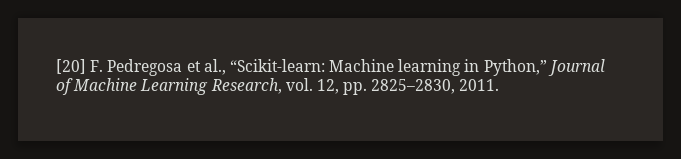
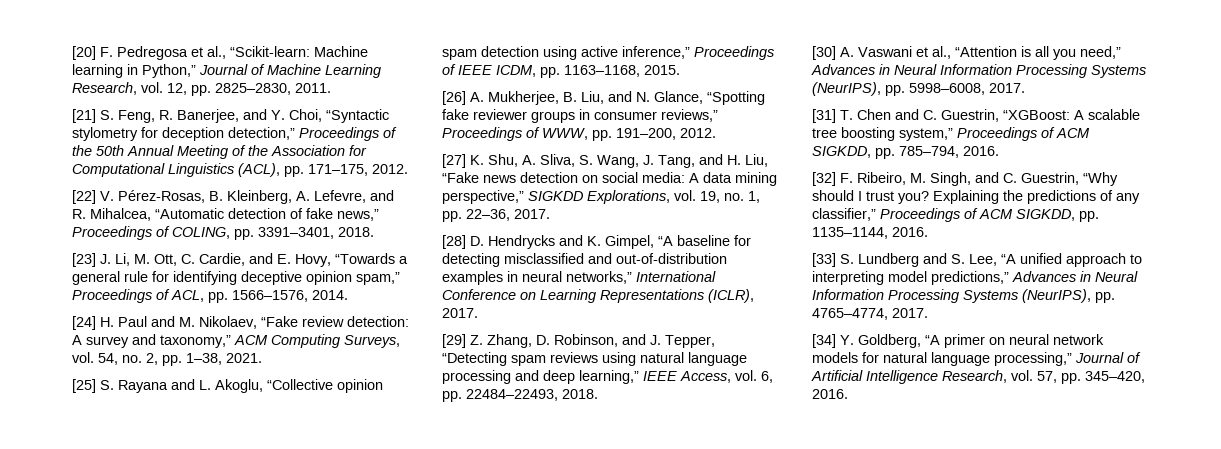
(500, 85) none -> [72,109,389,123] [72,127,397,141] [72,145,367,159] [72,163,408,177] [72,190,394,204] [72,208,379,221] [72,226,374,240] [72,253,408,267] [72,271,400,285] [72,289,348,303] [72,316,409,330] [72,334,400,348] [72,352,262,366] [72,379,383,393] [442,46,774,60] [442,64,680,78] [442,91,765,105] [442,109,718,123] [442,127,716,141] [442,154,768,168] [442,172,777,186] [442,190,760,204] [442,209,550,222] [442,235,751,249] [442,253,727,267] [442,271,716,285] [442,289,754,303] [442,308,478,318] [442,334,715,348] [442,352,747,366] [442,370,773,384] [442,389,598,402] [812,46,1121,60] [811,64,1146,78] [812,82,1025,96] [812,109,1140,123] [812,127,1090,141] [812,146,999,159] [812,172,1118,186] [812,190,1140,204] [812,208,1099,222] [812,227,928,239] [812,253,1142,267] [812,271,1138,285] [812,289,1115,303] [812,308,928,320] [812,334,1104,348] [812,352,1141,366] [811,370,1145,384] [812,389,848,399] // [21] S. Feng, R. Banerjee, and Y. Choi, “Syntactic stylometry for deception detection,” Proceedings of the 50th Annual Meeting of the Association for Computational Linguistics (ACL), pp. 171–175, 2012. // [22] V. Pérez-Rosas, B. Kleinberg, A. Lefevre, and R. Mihalcea, “Automatic detection of fake news,” Proceedings of COLING, pp. 3391–3401, 2018. // [23] J. Li, M. Ott, C. Cardie, and E. Hovy, “Towards a general rule for identifying deceptive opinion spam,” Proceedings of ACL, pp. 1566–1576, 2014. // [24] H. Paul and M. Nikolaev, “Fake review detection: A survey and taxonomy,” ACM Computing Surveys, vol. 54, no. 2, pp. 1–38, 2021. // [25] S. Rayana and L. Akoglu, “Collective opinion spam detection using active inference,” Proceedings of IEEE ICDM, pp. 1163–1168, 2015. // [26] A. Mukherjee, B. Liu, and N. Glance, “Spotting fake reviewer groups in consumer reviews,” Proceedings of WWW, pp. 191–200, 2012. // [27] K. Shu, A. Sliva, S. Wang, J. Tang, and H. Liu, “Fake news detection on social media: A data mining perspective,” SIGKDD Explorations, vol. 19, no. 1, pp. 22–36, 2017. // [28] D. Hendrycks and K. Gimpel, “A baseline for detecting misclassified and out-of-distribution examples in neural networks,” International Conference on Learning Representations (ICLR), 2017. // [29] Z. Zhang, D. Robinson, and J. Tepper, “Detecting spam reviews using natural language processing and deep learning,” IEEE Access, vol. 6, pp. 22484–22493, 2018. // [30] A. Vaswani et al., “Attention is all you need,” Advances in Neural Information Processing Systems (NeurIPS), pp. 5998–6008, 2017. // [31] T. Chen and C. Guestrin, “XGBoost: A scalable tree boosting system,” Proceedings of ACM SIGKDD, pp. 785–794, 2016. // [32] F. Ribeiro, M. Singh, and C. Guestrin, “Why should I trust you? Explaining the predictions of any classifier,” Proceedings of ACM SIGKDD, pp. 1135–1144, 2016. // [33] S. Lundberg and S. Lee, “A unified approach to interpreting model predictions,” Advances in Neural Information Processing Systems (NeurIPS), pp. 4765–4774, 2017. // [34] Y. Goldberg, “A primer on neural network models for natural language processing,” Journal of Artificial Intelligence Research, vol. 57, pp. 345–420, 2016.

